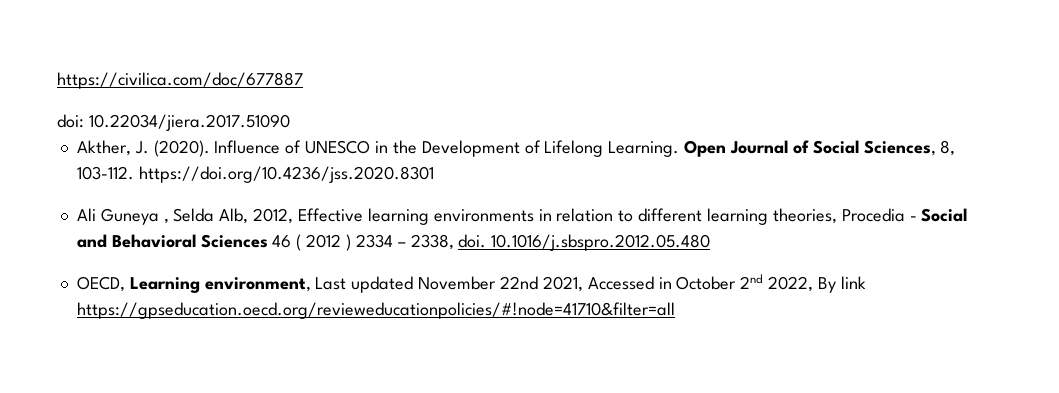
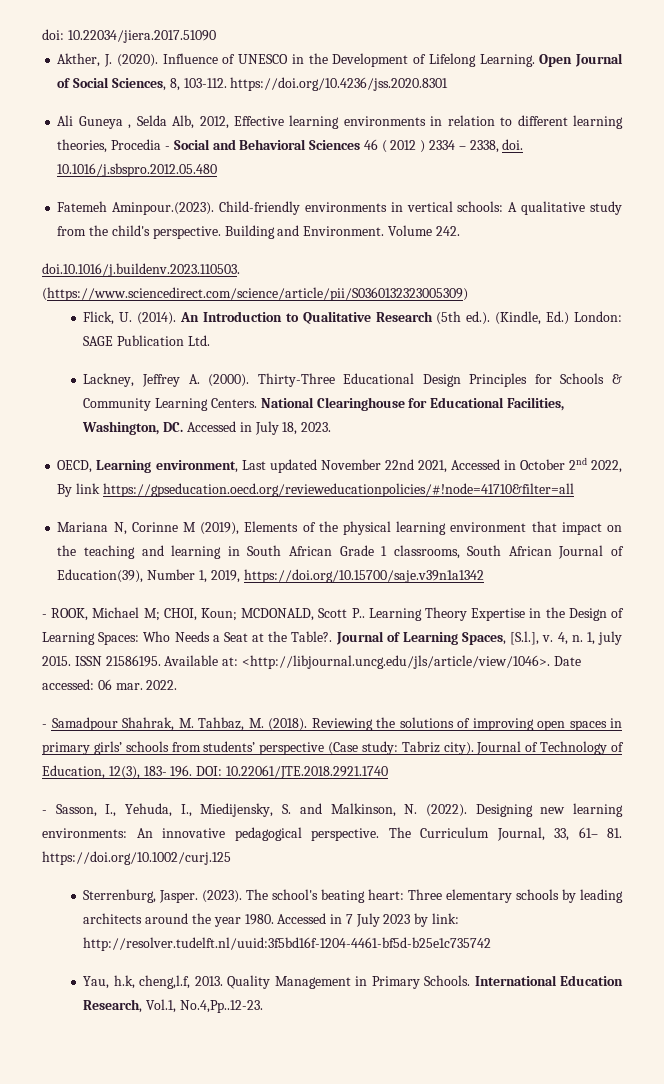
[57,72,303,89] https://civilica.com/doc/677887 // -> (42, 34) none
(711, 242) none -> [57,201,622,215] [57,225,460,239] [42,263,240,277] [42,287,468,301] [83,311,622,325] [83,335,210,346] [83,373,622,387] [83,397,564,411] [82,421,332,435] // Fatemeh Aminpour.(2023). Child-friendly environments in vertical schools: A qualitative study from the child's perspective. Building and Environment. Volume 242. // doi.10.1016/j.buildenv.2023.110503. (https://www.sciencedirect.com/science/article/pii/S0360132323005309) // Flick, U. (2014). An Introduction to Qualitative Research (5th ed.). (Kindle, Ed.) London: SAGE Publication Ltd. // Lackney, Jeffrey A. (2000). Thirty-Three Educational Design Principles for Schools & Community Learning Centers. National Clearinghouse for Educational Facilities, Washington, DC. Accessed in July 18, 2023.
(675, 310) none -> [57,521,622,535] [57,545,625,559] [57,569,484,583] [42,607,624,621] [42,631,622,645] [42,655,581,669] [42,679,178,690] [42,717,622,731] [42,741,625,755] [42,765,388,779] [42,803,623,817] [42,827,622,841] [42,851,231,865] [83,889,624,903] [83,913,459,927] [83,937,492,951] [83,975,624,989] [83,999,263,1013] // Mariana N, Corinne M (2019), Elements of the physical learning environment that impact on the teaching and learning in South African Grade 1 classrooms, South African Journal of Education(39), Number 1, 2019, https://doi.org/10.15700/saje.v39n1a1342 // - ROOK, Michael M; CHOI, Koun; MCDONALD, Scott P.. Learning Theory Expertise in the Design of Learning Spaces: Who Needs a Seat at the Table?. Journal of Learning Spaces, [S.l.], v. 4, n. 1, july 2015. ISSN 21586195. Available at: <http://libjournal.uncg.edu/jls/article/view/1046>. Date accessed: 06 mar. 2022. // - Samadpour Shahrak, M. Tahbaz, M. (2018). Reviewing the solutions of improving open spaces in primary girls’ schools from students’ perspective (Case study: Tabriz city). Journal of Technology of Education, 12(3), 183- 196. DOI: 10.22061/JTE.2018.2921.1740 // - Sasson, I., Yehuda, I., Miedijensky, S. and Malkinson, N. (2022). Designing new learning environments: An innovative pedagogical perspective. The Curriculum Journal, 33, 61– 81. https://doi.org/10.1002/curj.125 // Sterrenburg, Jasper. (2023). The school's beating heart: Three elementary schools by leading architects around the year 1980. Accessed in 7 July 2023 by link: http://resolver.tudelft.nl/uuid:3f5bd16f-1204-4461-bf5d-b25e1c735742 // Yau, h.k, cheng,l.f, 2013. Quality Management in Primary Schools. International Education Research, Vol.1, No.4,Pp..12-23.

